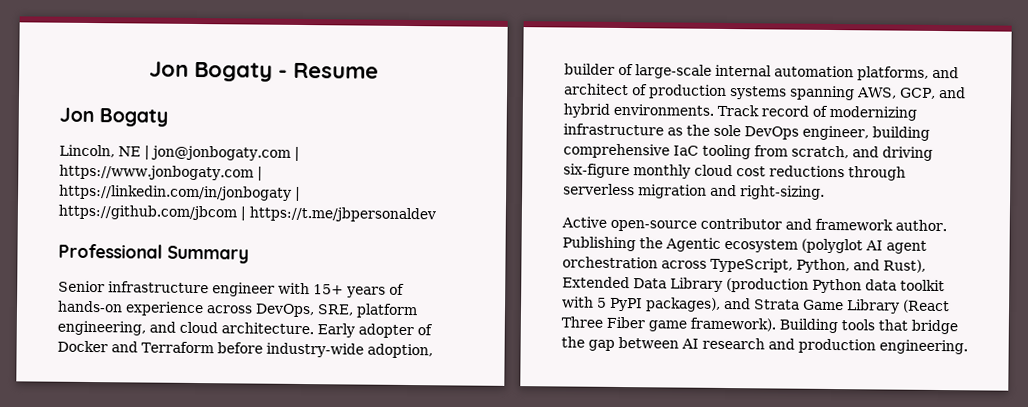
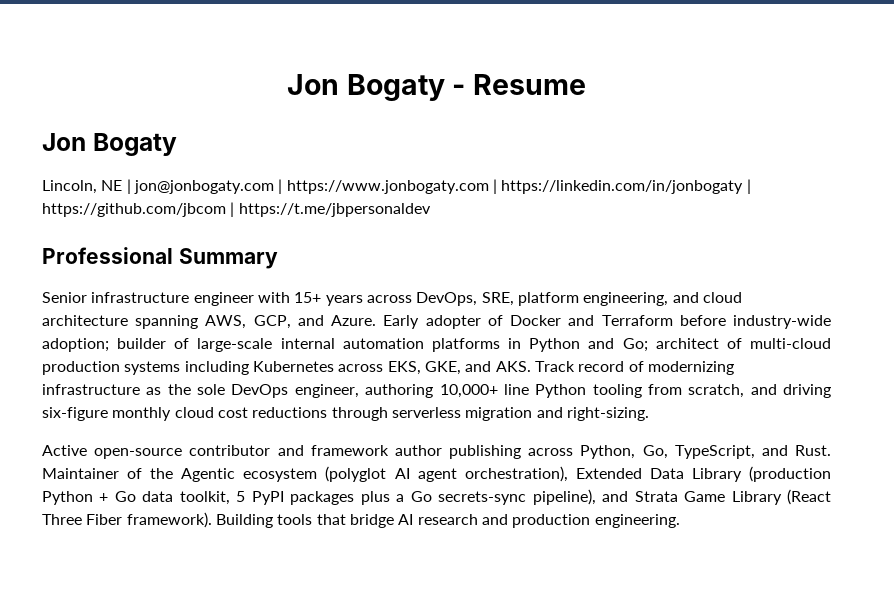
[389,283,405,295] [57,300,204,317] of hands-on experience -> (363, 300) none
[221,322,314,335] architecture. -> [42,315,377,329] architecture spanning AWS, GCP, and Azure.
[366,343,433,359] adoption, -> [42,338,109,352] adoption;
[857,66,959,81] platforms, and -> [431,338,648,352] platforms in Python and Go;
(648, 90) none -> [750,338,832,349] multi-cloud
[789,85,966,101] [563,103,714,118] spanning AWS, GCP, and hybrid environments. -> [184,361,531,375] including Kubernetes across EKS, GKE, and AKS.
[871,126,930,141] [563,143,699,159] building comprehensive IaC -> [365,384,587,398] authoring 10,000+ line Python
[895,219,947,232] [562,236,636,252] author. Publishing -> [394,445,831,459] [42,468,143,479] author publishing across Python, Go, TypeScript, and Rust. Maintainer of
[562,256,926,274] orchestration across TypeScript, Python, and Rust), -> [464,466,568,482] orchestration),
[865,279,945,292] [562,296,721,312] data toolkit with 5 PyPI packages), -> [99,489,596,505] + Go data toolkit, 5 PyPI packages plus a Go secrets-sync pipeline),
[648,320,687,332] game -> (123, 519) none
[561,336,679,351] the gap between -> (394, 521) none

